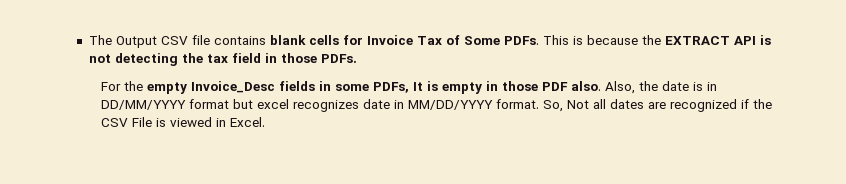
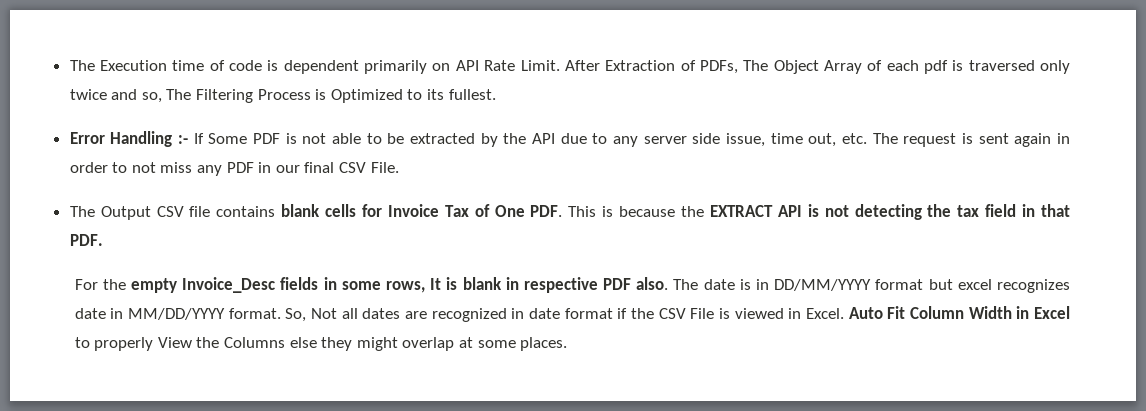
[88,35,112,45] The -> [69,60,1070,74] [69,89,496,103] [69,131,1071,147] [69,162,399,176] [69,206,95,217] The Execution time of code is dependent primarily on API Rate Limit. After Extraction of PDFs, The Object Array of each pdf is traversed only twice and so, The Filtering Process is Optimized to its fullest. // Error Handling :- If Some PDF is not able to be extracted by the API due to any server side issue, time out, etc. The request is sent again in order to not miss any PDF in our final CSV File. // The
[463,36,539,45] Some PDFs. -> [494,205,563,217] One PDF.
[280,53,357,63] those PDFs. -> [1041,204,1071,217] [69,234,103,246] that PDF.
[372,82,409,93] PDFs, -> [385,281,425,293] rows,
[441,81,658,94] empty in those PDF also. Also, the -> [462,277,699,293] blank in respective PDF also. The
(737, 105) none -> [511,308,613,319] in date format
(265, 122) none -> [848,306,1070,319] [74,337,568,351] Auto Fit Column Width in Excel to properly View the Columns else they might overlap at some places.

